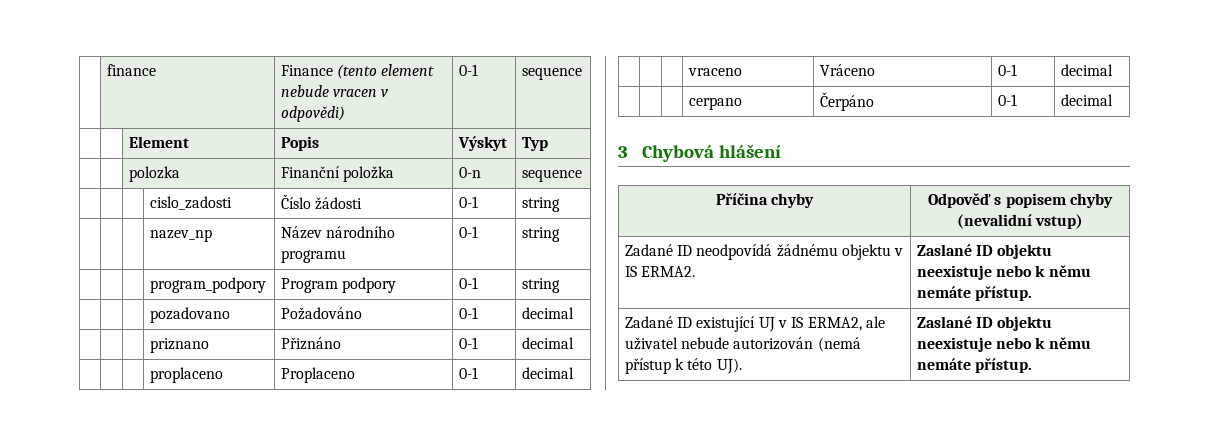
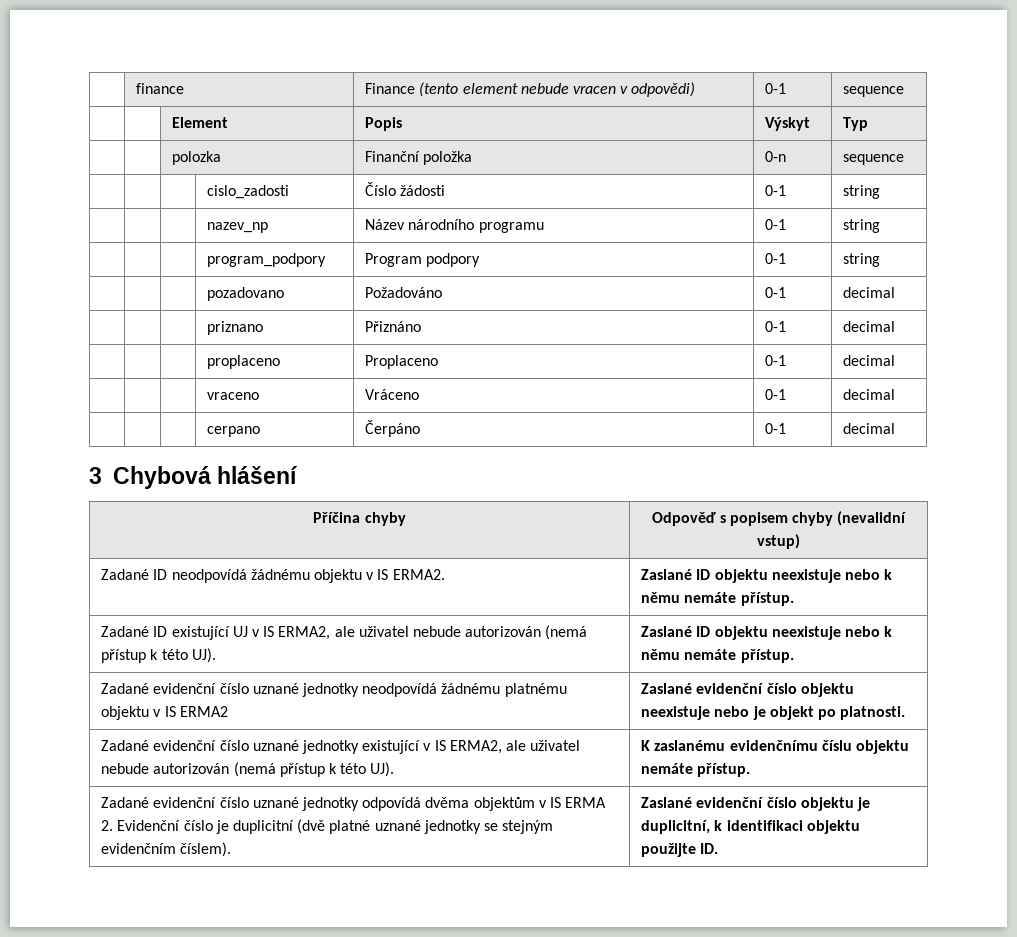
(1033, 365) none -> [101,683,567,697] [101,706,228,720] [641,683,854,697] [641,706,906,720] [101,740,581,754] [101,762,395,777] [641,740,909,754] [641,763,751,777] [101,797,607,811] [101,819,554,834] [101,842,232,857] [641,797,870,811] [641,820,860,834] [641,843,719,857] // Zadané evidenční číslo uznané jednotky neodpovídá žádnému platnému objektu v IS ERMA2 | Zaslané evidenční číslo objektu neexistuje nebo je objekt po platnosti. // Zadané evidenční číslo uznané jednotky existující v IS ERMA2, ale uživatel nebude autorizován (nemá přístup k této UJ). | K zaslanému evidenčnímu číslu objektu nemáte přístup. // Zadané evidenční číslo uznané jednotky odpovídá dvěma objektům v IS ERMA 2. Evidenční číslo je duplicitní (dvě platné uznané jednotky se stejným evidenčním číslem). | Zaslané evidenční číslo objektu je duplicitní, k identifikaci objektu použijte ID.

